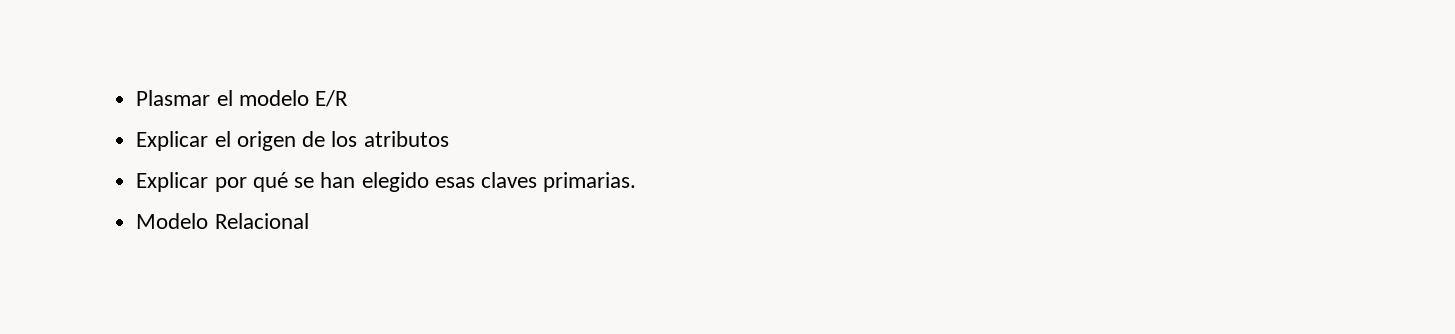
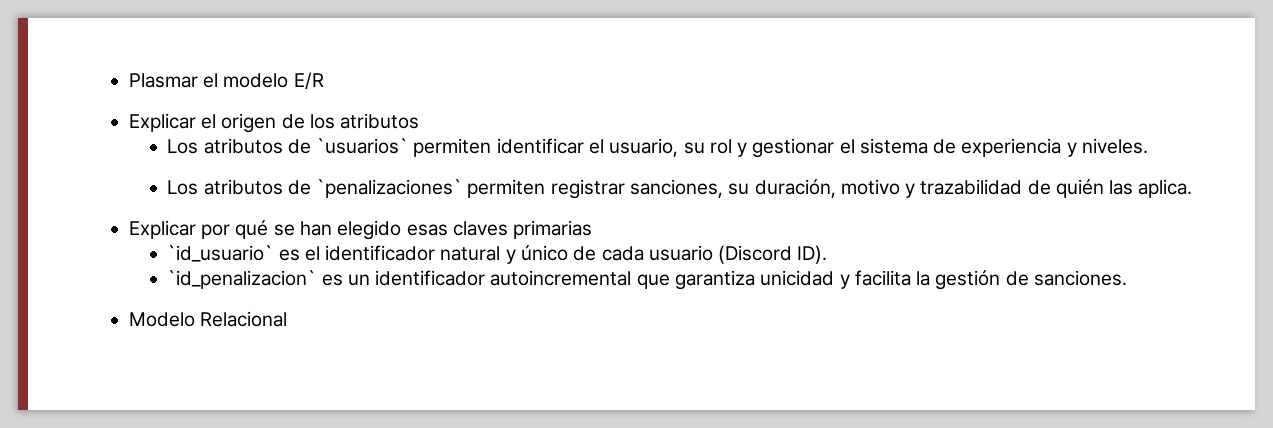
(449, 139) none -> [167,138,1148,158] [167,179,1193,199] // Los atributos de `usuarios` permiten identificar el usuario, su rol y gestionar el sistema de experiencia y niveles. // Los atributos de `penalizaciones` permiten registrar sanciones, su duración, motivo y trazabilidad de quién las aplica.
[543,172,637,192] primarias. -> [513,220,593,239] [167,245,828,264] [167,270,1127,290] primarias // `id_usuario` es el identificador natural y único de cada usuario (Discord ID). // `id_penalizacion` es un identificador autoincremental que garantiza unicidad y facilita la gestión de sanciones.

